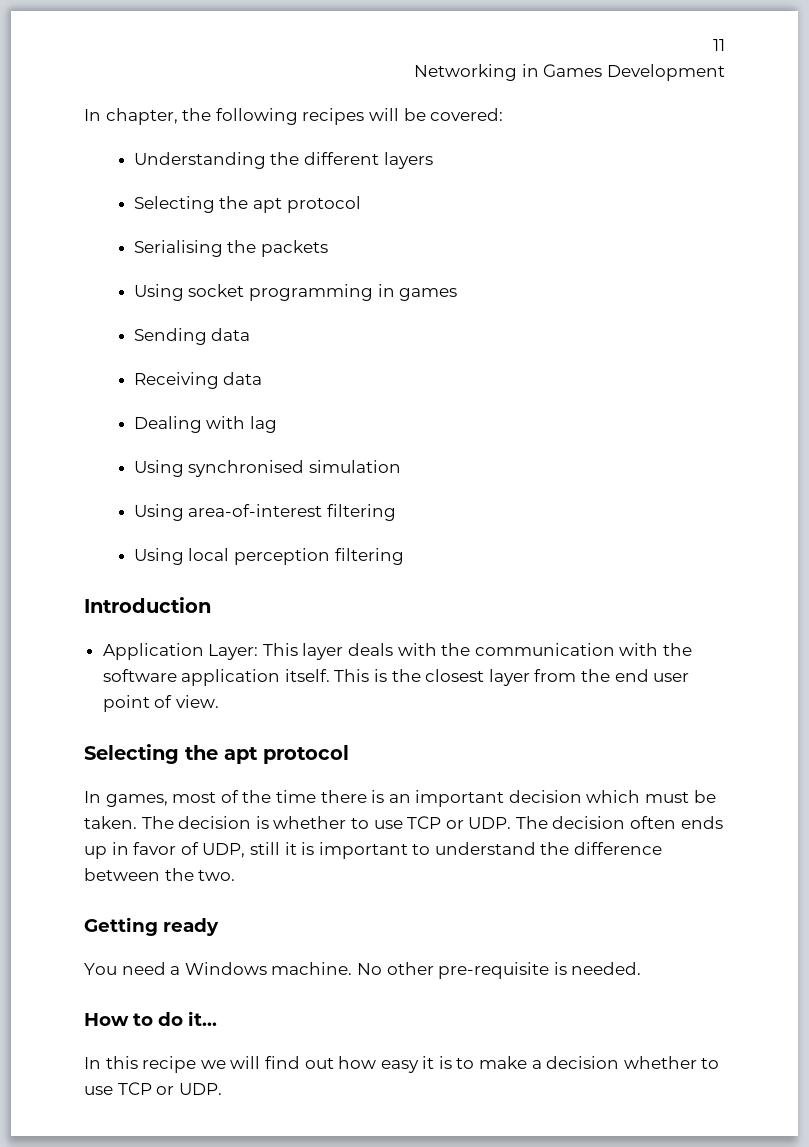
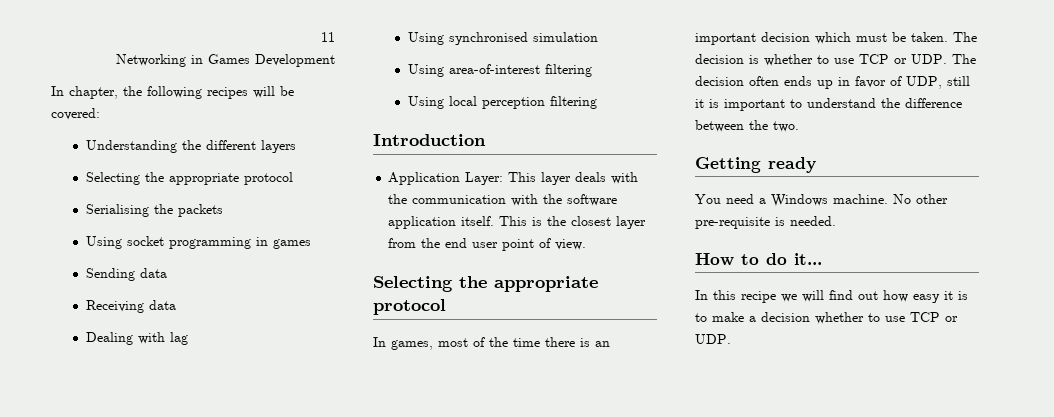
[253,198,283,213] apt -> [168,173,239,185] appropriate
[224,747,258,764] apt -> [494,276,598,292] appropriate

